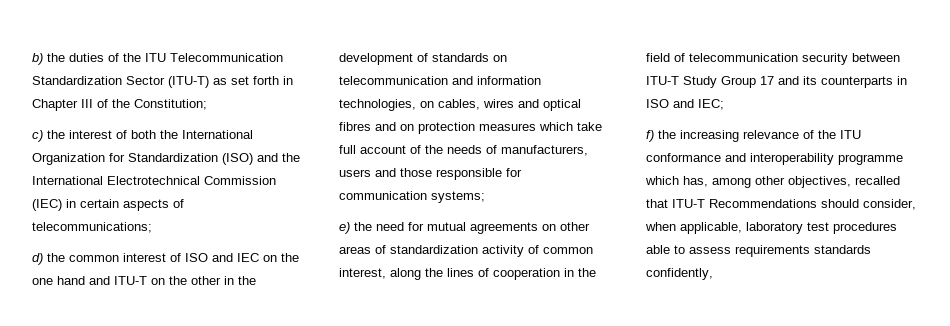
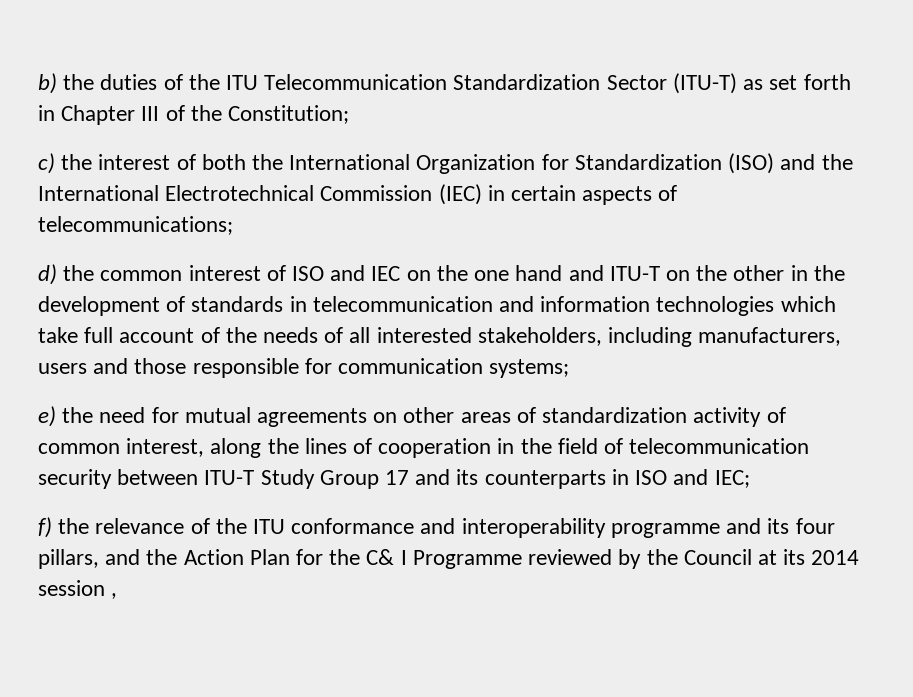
[493,55,507,62] on -> [289,296,307,312] in
[339,99,581,111] [339,122,536,134] technologies, on cables, wires and optical fibres and on protection measures -> [656,296,775,316] technologies
(497, 149) none -> [349,327,693,347] all interested stakeholders, including
[680,130,739,142] increasing -> (90, 526) none
[645,176,900,188] [646,199,916,210] [645,222,897,234] [646,245,871,257] [646,268,713,280] which has, among other objectives, recalled that ITU-T Recommendations should consider, when applicable, laboratory test procedures able to assess requirements standards confidently, -> [726,518,835,534] [38,549,860,569] [38,580,118,599] and its four pillars, and the Action Plan for the C& I Programme reviewed by the Council at its 2014 session ,

